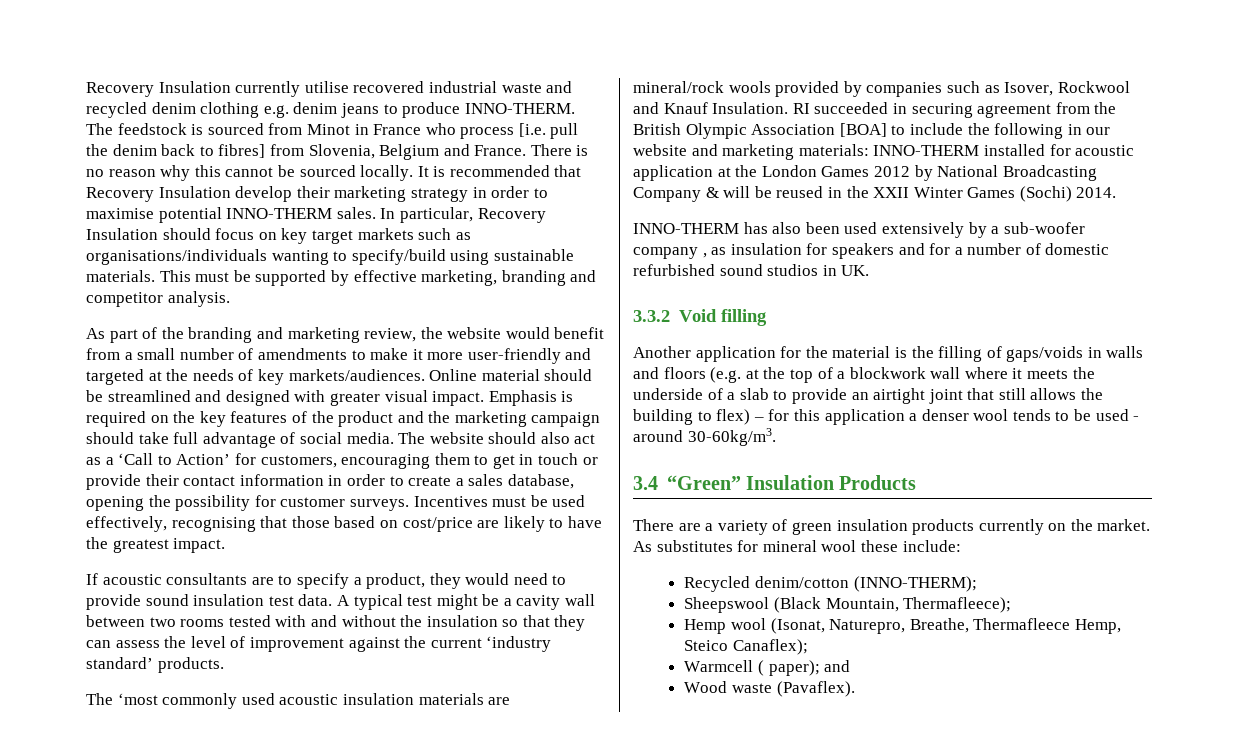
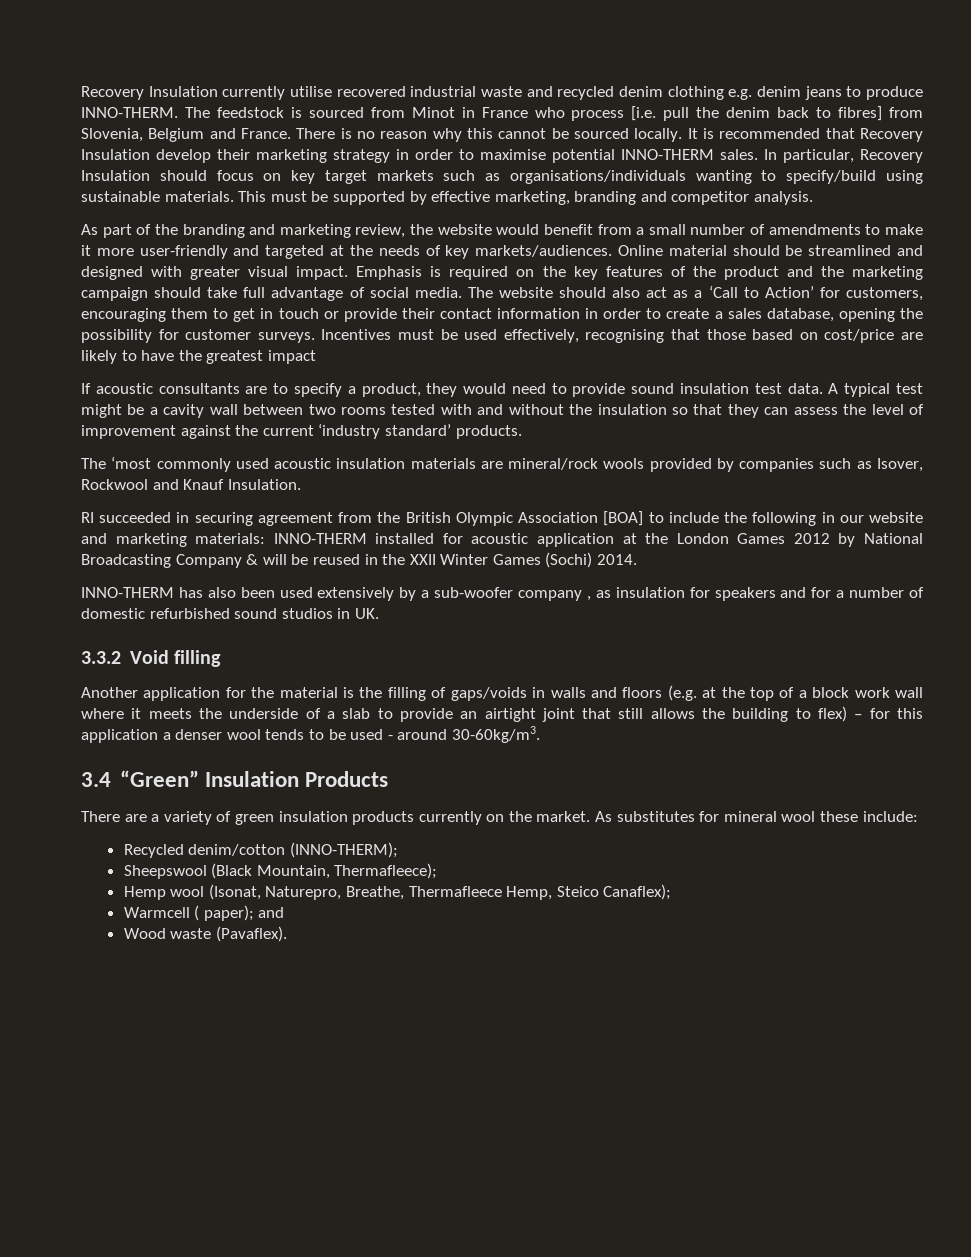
[173,538,226,553] impact. -> [267,350,316,364] impact
(789, 108) none -> (301, 484) //
[849,367,926,379] blockwork -> [812,687,890,698] block work

